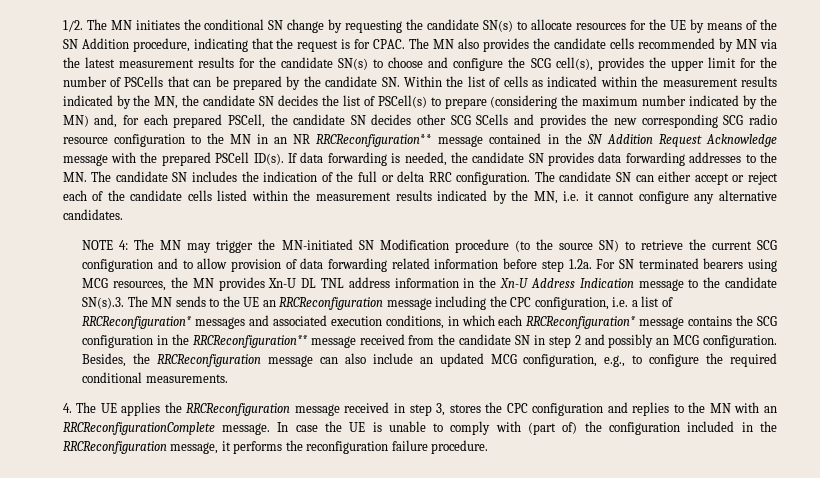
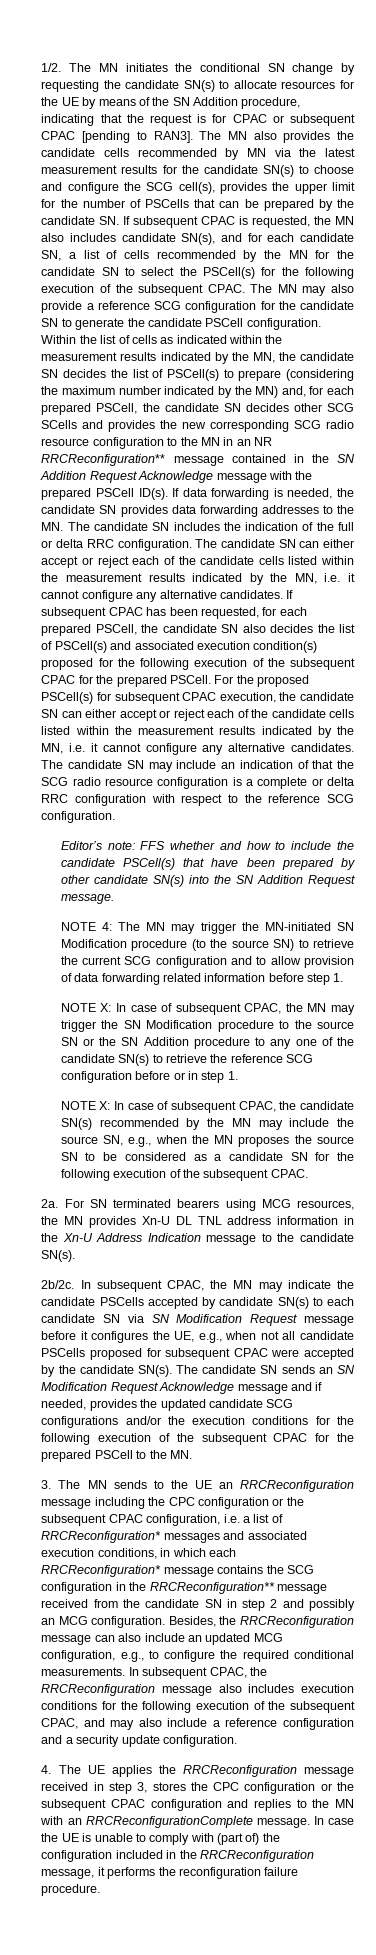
[373,39,406,49] CPAC. -> [232,114,355,126] [41,131,193,143] CPAC or subsequent CPAC [pending to RAN3].
(400, 82) none -> [123,216,354,228] [41,233,355,245] [41,250,354,262] [41,267,354,279] [41,284,354,296] [41,301,354,313] [41,318,321,330] If subsequent CPAC is requested, the MN also includes candidate SN(s), and for each candidate SN, a list of cells recommended by the MN for the candidate SN to select the PSCell(s) for the following execution of the subsequent CPAC. The MN may also provide a reference SCG configuration for the candidate SN to generate the candidate PSCell configuration.
(123, 214) none -> [286,590,294,599] [41,607,307,619] [41,624,355,636] [41,641,318,653] [41,658,355,670] [41,675,310,687] [41,692,355,704] [41,709,355,721] [41,726,354,738] [41,743,354,755] [41,760,355,772] [41,777,354,789] [41,794,355,806] [41,811,116,823] [60,841,354,850] [60,858,355,870] [60,875,355,887] [60,894,114,904] If subsequent CPAC has been requested, for each prepared PSCell, the candidate SN also decides the list of PSCell(s) and associated execution condition(s) proposed for the following execution of the subsequent CPAC for the prepared PSCell. For the proposed PSCell(s) for subsequent CPAC execution, the candidate SN can either accept or reject each of the candidate cells listed within the measurement results indicated by the MN, i.e. it cannot configure any alternative candidates. The candidate SN may include an indication of that the SCG radio resource configuration is a complete or delta RRC configuration with respect to the reference SCG configuration. // Editor’s note: FFS whether and how to include the candidate PSCell(s) that have been prepared by other candidate SN(s) into the SN Addition Request message.
[568,259,592,269] 1.2a. -> [333,973,344,982] [60,1003,355,1015] [60,1020,354,1032] [60,1037,354,1049] [60,1054,314,1066] [60,1071,238,1083] [60,1101,354,1113] [60,1118,354,1130] [60,1135,354,1147] [60,1152,355,1161] [60,1169,308,1181] [41,1199,59,1208] 1. // NOTE X: In case of subsequent CPAC, the MN may trigger the SN Modification procedure to the source SN or the SN Addition procedure to any one of the candidate SN(s) to retrieve the reference SCG configuration before or in step 1. // NOTE X: In case of subsequent CPAC, the candidate SN(s) recommended by the MN may include the source SN, e.g., when the MN proposes the source SN to be considered as a candidate SN for the following execution of the subsequent CPAC. // 2a.
[82,297,125,309] SN(s).3. -> [41,1250,76,1262] [41,1280,354,1292] [41,1297,354,1309] [41,1314,354,1326] [41,1331,354,1343] [41,1348,355,1360] [41,1365,355,1377] [41,1382,323,1394] [41,1399,294,1411] [41,1416,355,1428] [41,1433,354,1445] [41,1450,192,1462] [41,1480,52,1489] SN(s). // 2b/2c. In subsequent CPAC, the MN may indicate the candidate PSCells accepted by candidate SN(s) to each candidate SN via SN Modification Request message before it configures the UE, e.g., when not all candidate PSCells proposed for subsequent CPAC were accepted by the candidate SN(s). The candidate SN sends an SN Modification Request Acknowledge message and if needed, provides the updated candidate SCG configurations and/or the execution conditions for the following execution of the subsequent CPAC for the prepared PSCell to the MN. // 3.
(532, 302) none -> [197,1497,304,1509] [41,1514,143,1526] configuration or the subsequent CPAC
(228, 378) none -> [128,1667,267,1679] [41,1684,354,1696] [41,1701,356,1713] [41,1718,355,1730] [41,1735,237,1747] In subsequent CPAC, the RRCReconfiguration message also includes execution conditions for the following execution of the subsequent CPAC, and may also include a reference configuration and a security update configuration.
(604, 409) none -> [320,1782,355,1791] [41,1799,222,1811] or the subsequent CPAC configuration

